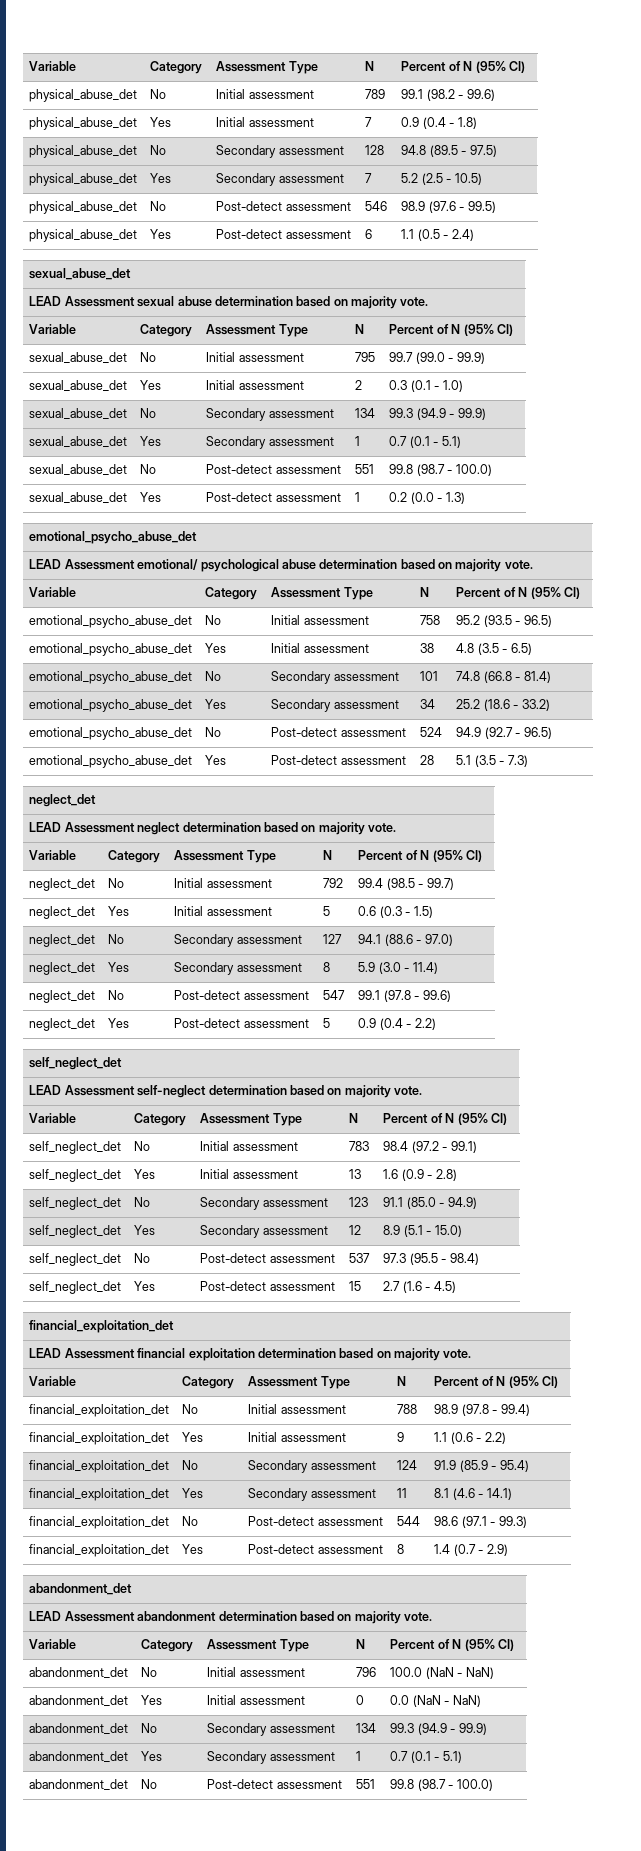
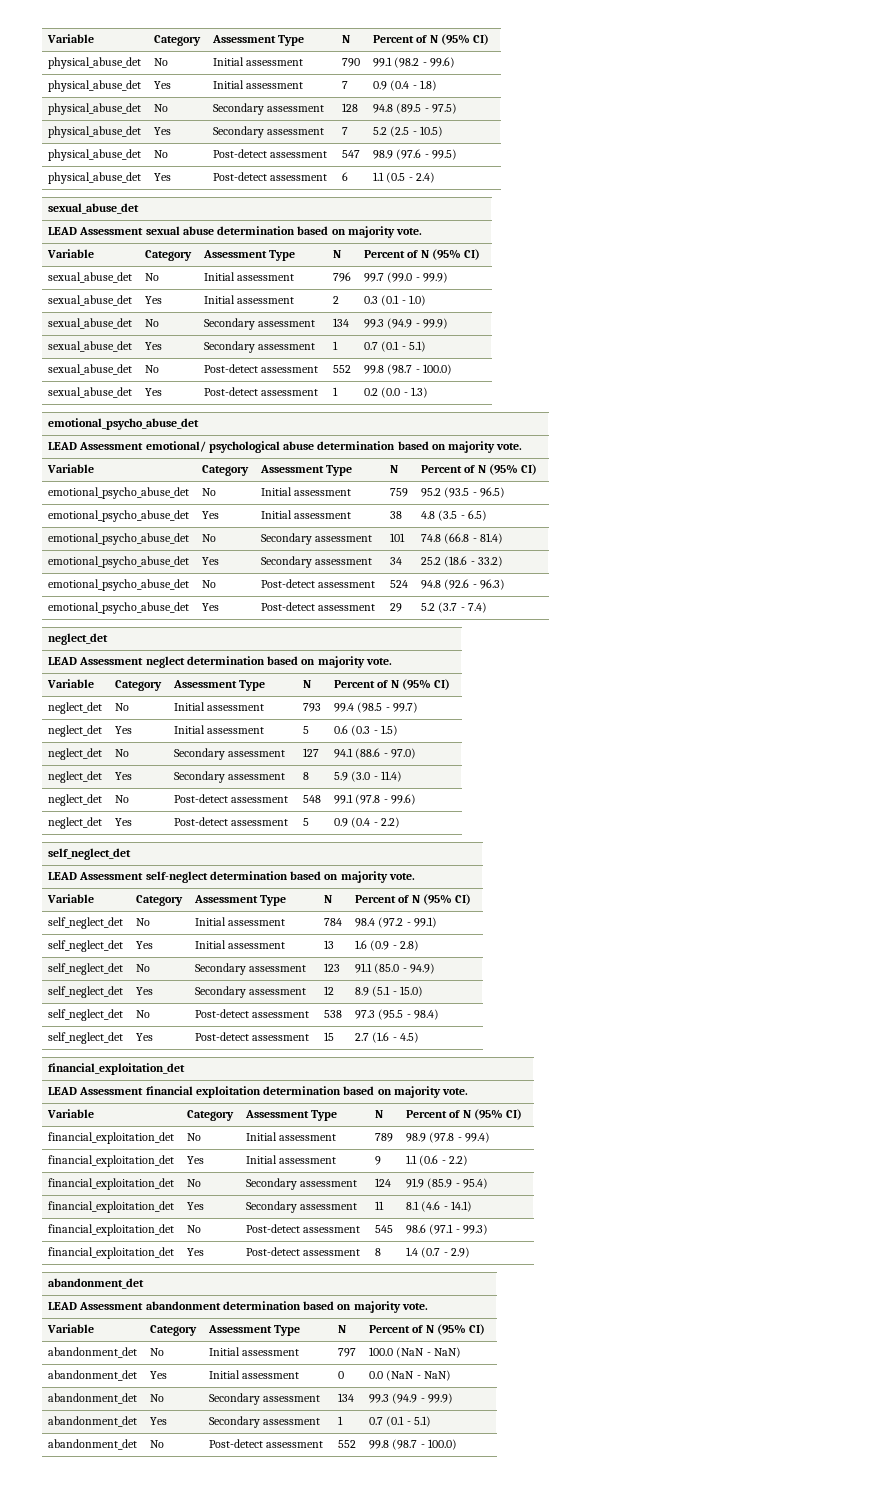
[365,89,386,99] 789 -> [342,58,361,67] 790
[365,201,388,211] 546 -> [342,150,361,158] 547
[355,352,376,362] 795 -> [333,272,352,282] 796
[355,464,375,474] 551 -> [333,365,352,373] 552
[420,615,441,625] 758 -> [390,488,409,497] 759
[456,727,552,739] 94.9 (92.7 - 96.5) -> [421,579,505,590] 94.8 (92.6 - 96.3)
[420,755,435,765] [456,755,528,767] 28 | 5.1 (3.5 - 7.3) -> [390,603,403,612] [421,602,487,613] 29 | 5.2 (3.7 - 7.4)
[323,878,344,888] 792 -> [303,703,322,712] 793
[323,990,346,1000] 547 -> [303,795,322,803] 548
[349,1141,370,1151] 783 -> [324,918,343,926] 784
[349,1253,371,1263] 537 -> [324,1010,343,1018] 538
[397,1404,418,1414] 788 -> [375,1133,394,1142] 789
[397,1516,421,1526] 544 -> [375,1225,394,1233] 545
[356,1667,377,1677] 796 -> [338,1348,357,1357] 797
[356,1779,376,1789] 551 -> [338,1440,357,1448] 552

